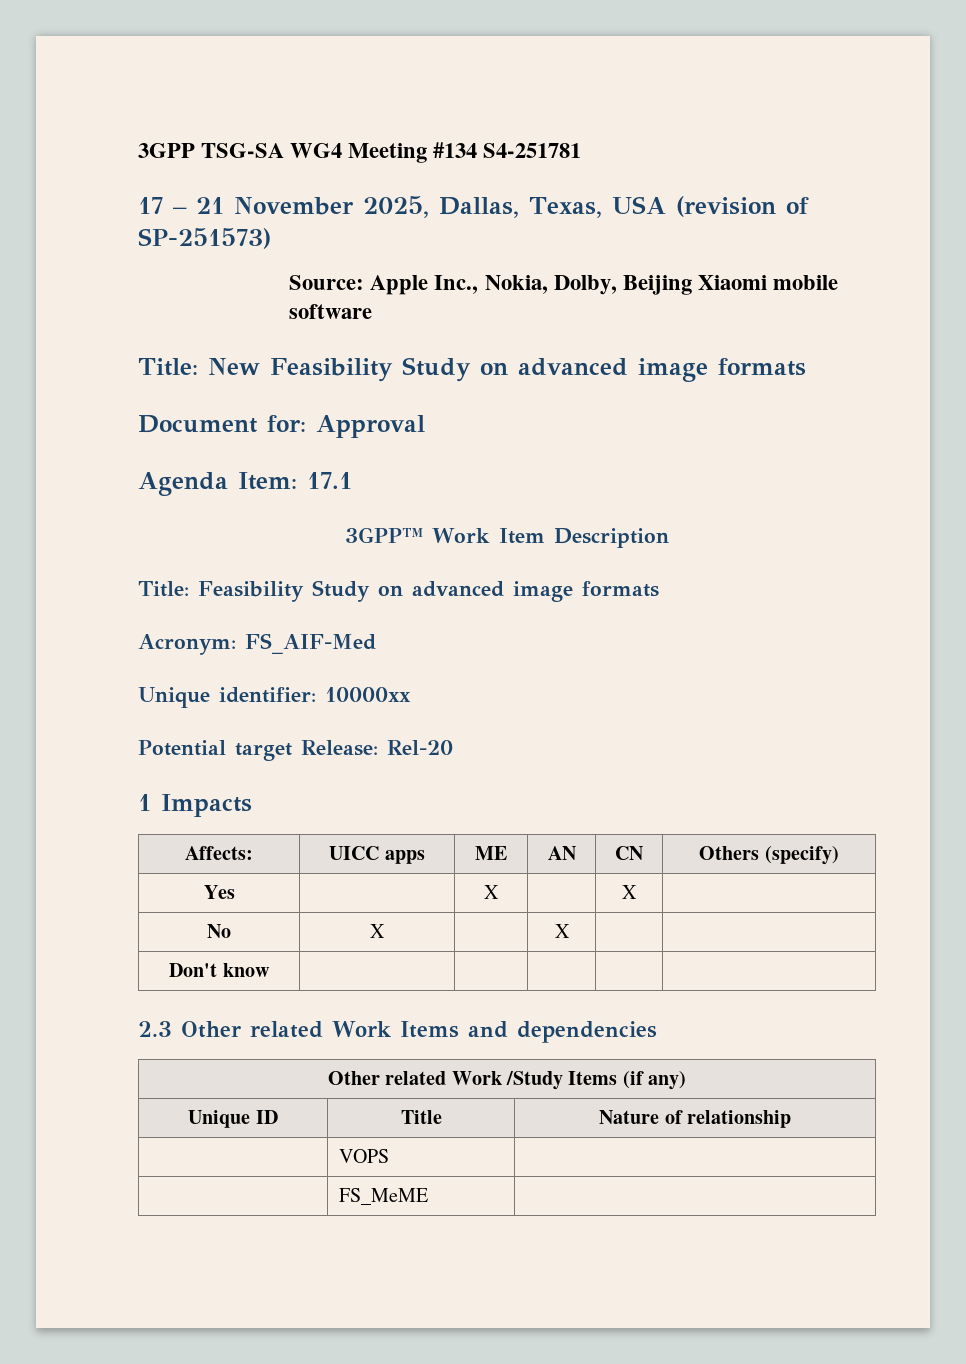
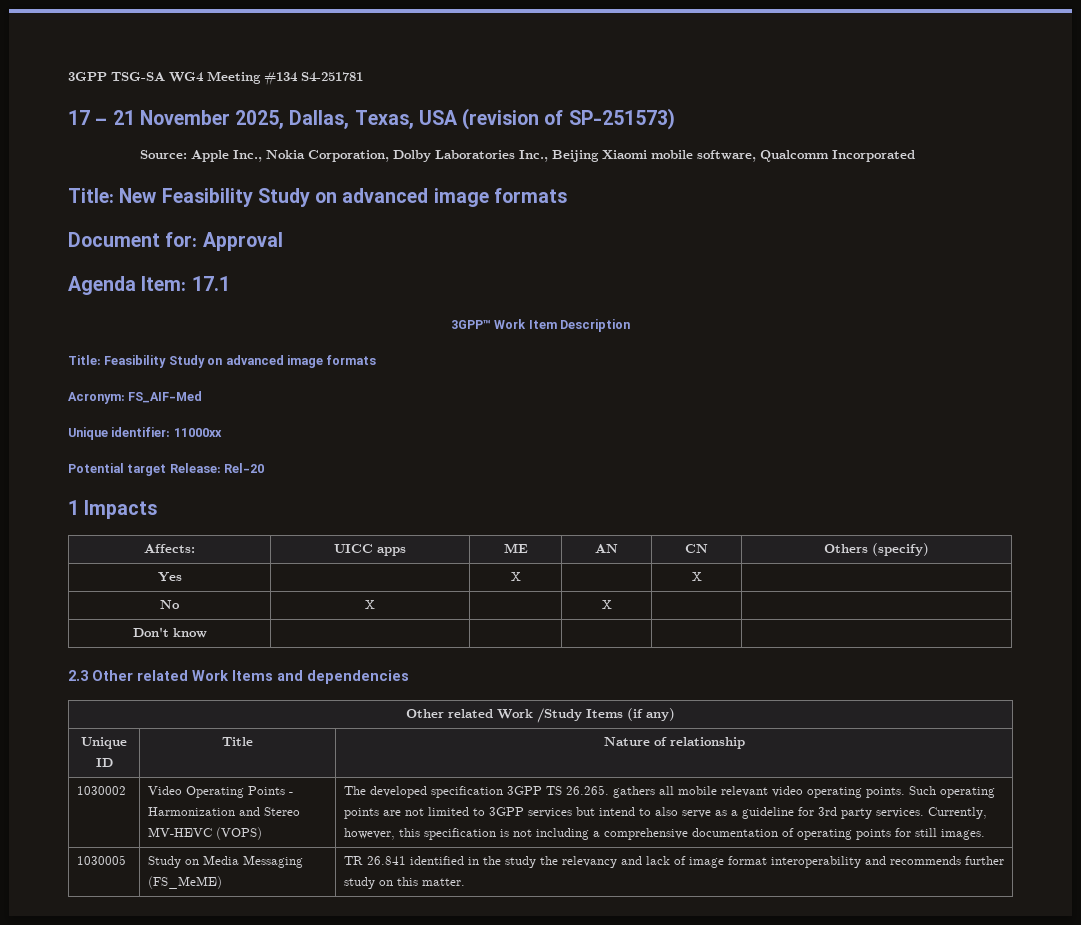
[484,275,838,295] [289,304,373,319] Nokia, Dolby, Beijing Xiaomi mobile software -> [265,150,915,162] Nokia Corporation, Dolby Laboratories Inc., Beijing Xiaomi mobile software, Qualcomm Incorporated
[325,687,411,702] 10000xx -> [173,428,222,437] 11000xx
[338,1149,389,1163] [338,1188,428,1205] | VOPS | // | FS_MeME | -> [76,786,126,795] [147,786,293,798] [147,807,300,816] [147,827,262,840] [343,785,995,798] [343,807,987,819] [343,828,985,840] [76,855,126,865] [147,855,303,868] [147,876,222,889] [343,856,1004,868] [343,877,465,889] 1030002 | Video Operating Points - Harmonization and Stereo MV-HEVC (VOPS) | The developed specification 3GPP TS 26.265. gathers all mobile relevant video operating points. Such operating points are not limited to 3GPP services but intend to also serve as a guideline for 3rd party services. Currently, however, this specification is not including a comprehensive documentation of operating points for still images. // 1030005 | Study on Media Messaging (FS_MeME) | TR 26.841 identified in the study the relevancy and lack of image format interoperability and recommends further study on this matter.

